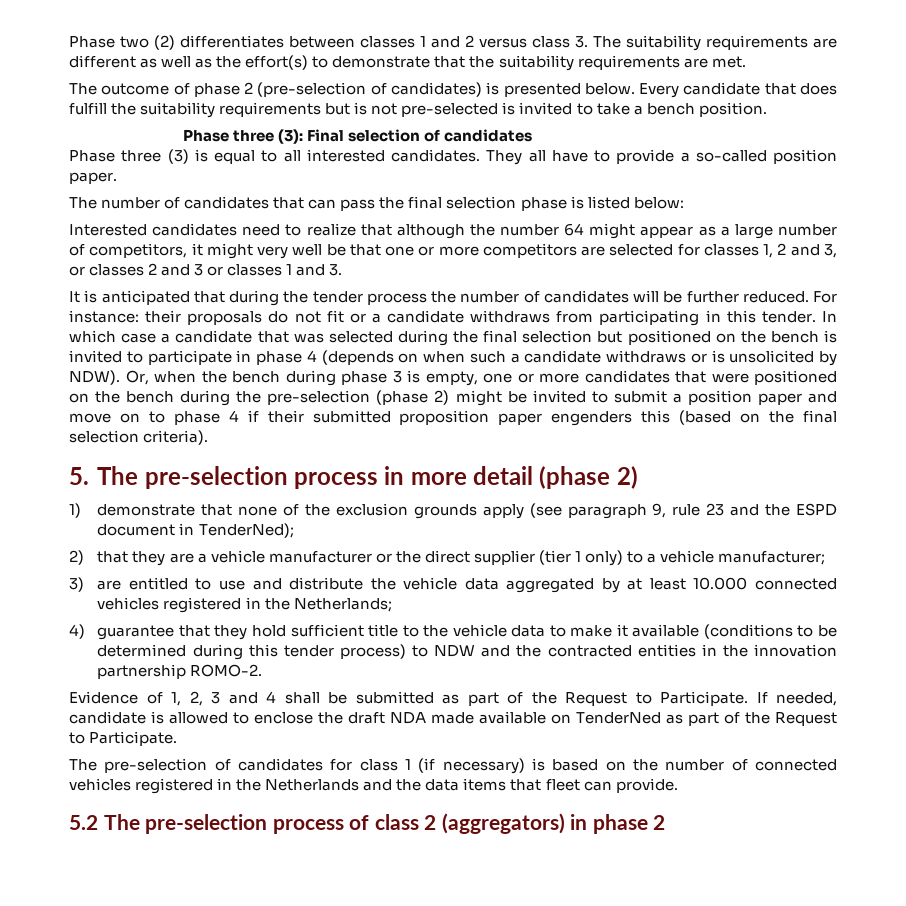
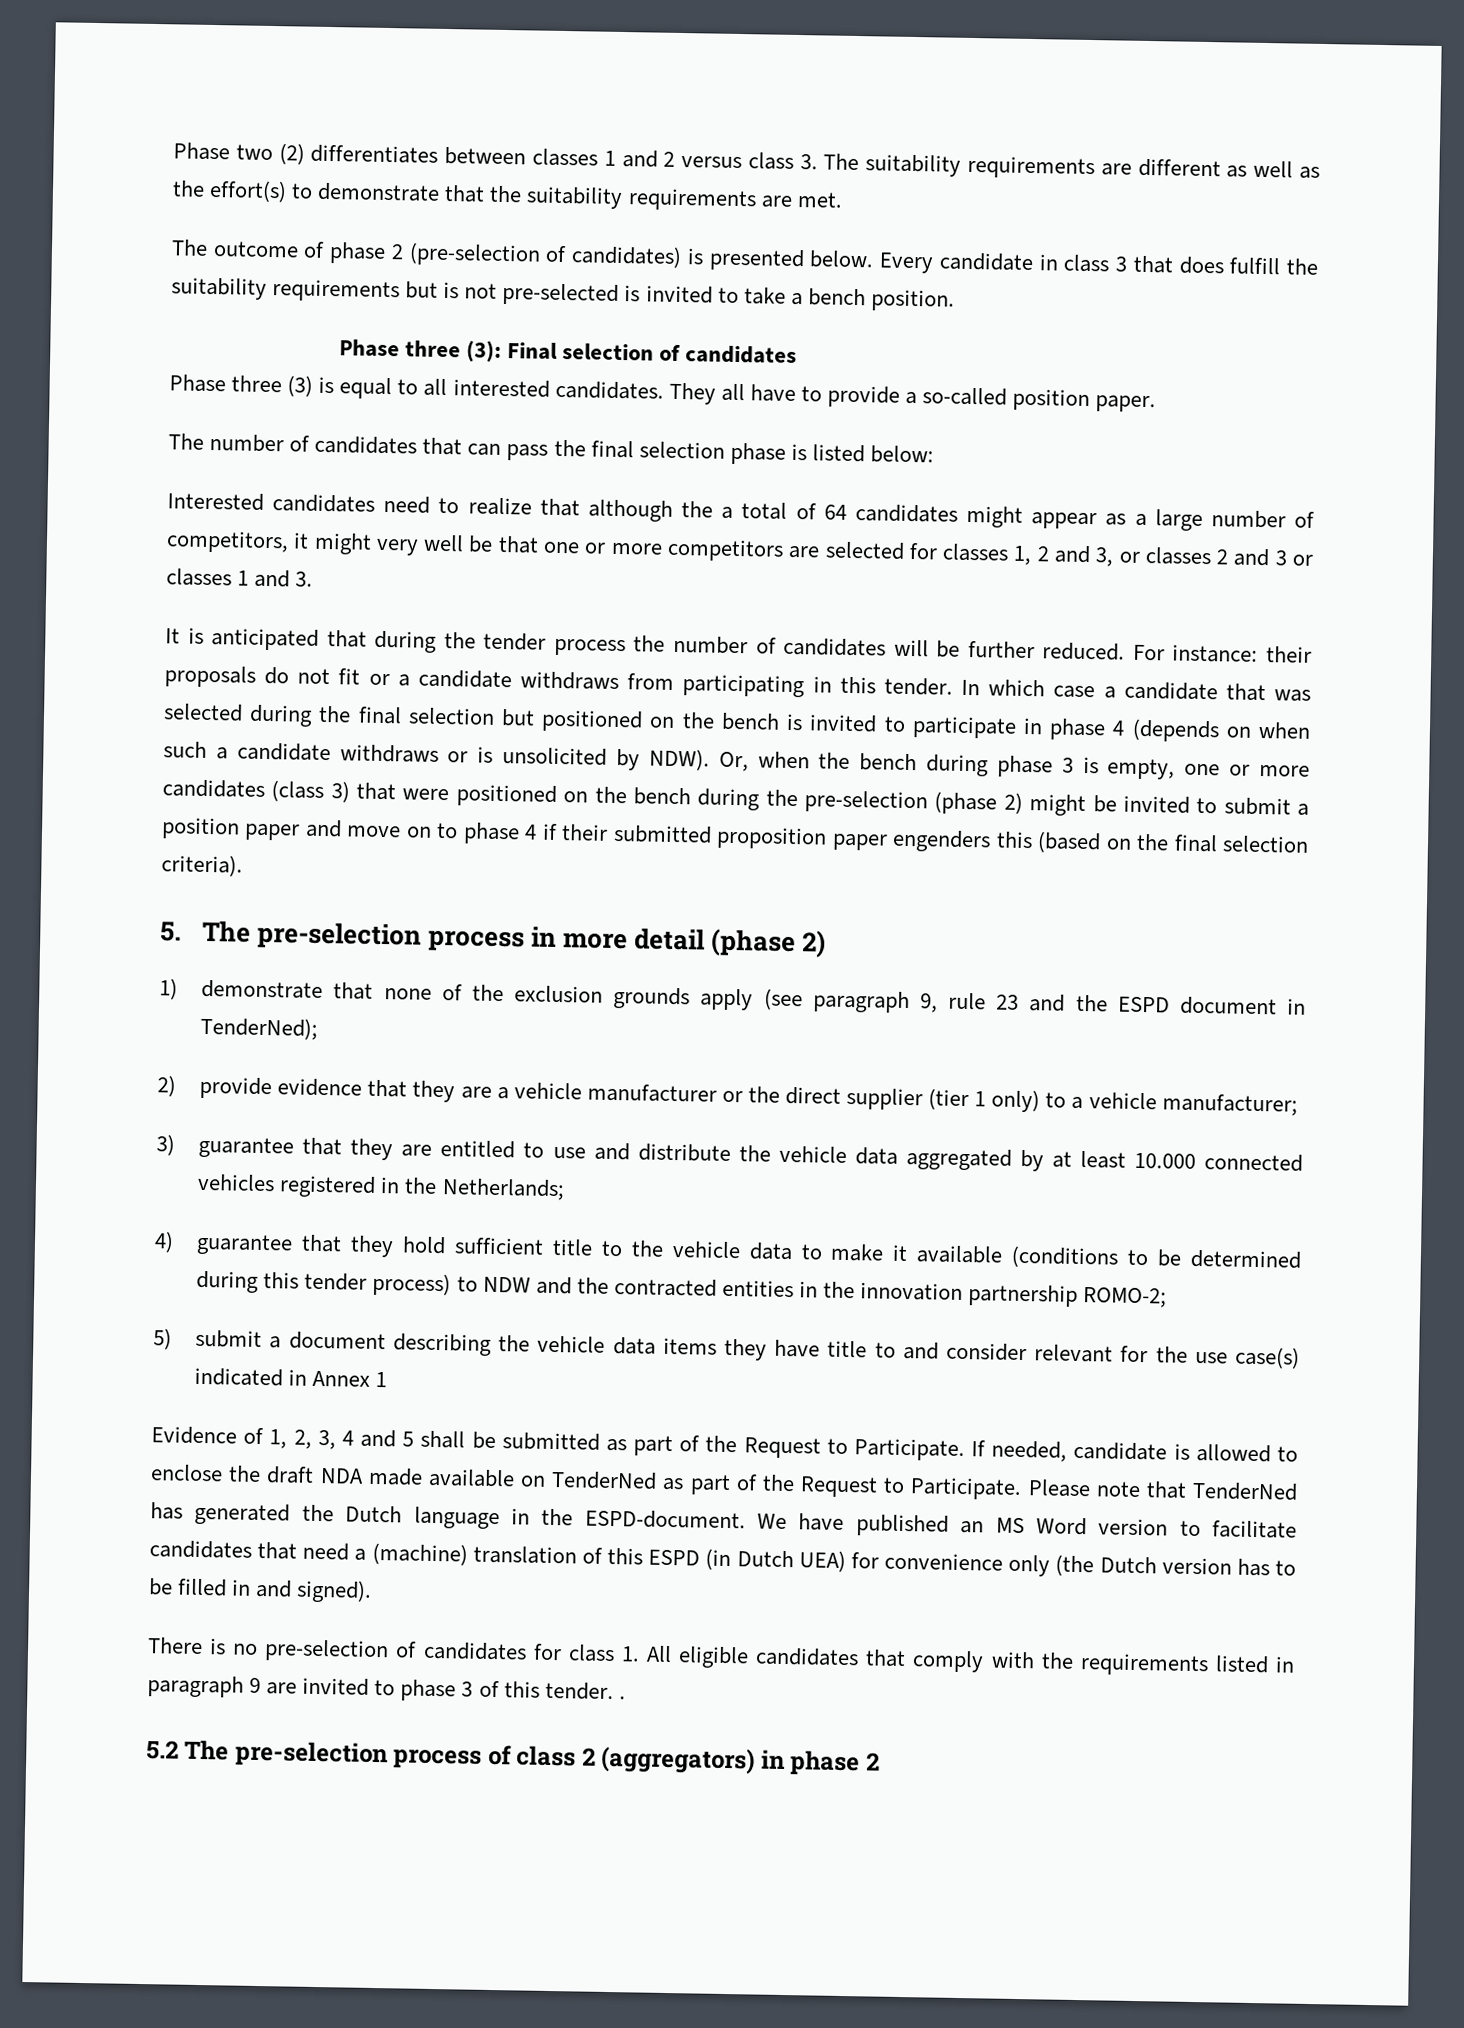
(761, 88) none -> [1038,254,1129,273] in class 3
[500,223,585,236] number 64 -> [721,502,958,523] a total of 64 candidates
(670, 376) none -> [271,780,350,803] (class 3)
(84, 557) none -> [199,1076,363,1100] provide evidence
(84, 584) none -> [198,1136,394,1161] guarantee that they
[190,664,263,677] ROMO-2. -> [1083,1287,1168,1308] [153,1328,1300,1369] [194,1367,388,1388] ROMO-2; // 5) submit a document describing the vehicle data items they have title to and consider relevant for the use case(s) indicated in Annex 1
[211,691,276,704] 3 and 4 -> [317,1429,415,1450] 3, 4 and 5
[69,759,97,771] // The -> [1027,1479,1298,1501] [150,1502,1297,1539] [149,1540,1296,1577] [148,1578,373,1603] [147,1637,259,1655] Please note that TenderNed has generated the Dutch language in the ESPD-document. We have published an MS Word version to facilitate candidates that need a (machine) translation of this ESPD (in Dutch UEA) for convenience only (the Dutch version has to be filled in and signed). // There is no
[405,758,838,774] [69,778,678,794] 1 (if necessary) is based on the number of connected vehicles registered in the Netherlands and the data items that fleet can provide. -> [620,1645,1295,1677] [147,1675,626,1702] 1. All eligible candidates that comply with the requirements listed in paragraph 9 are invited to phase 3 of this tender. .

